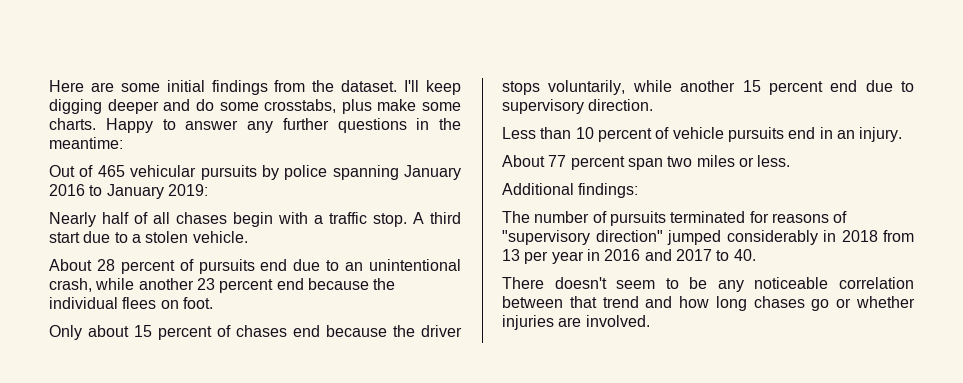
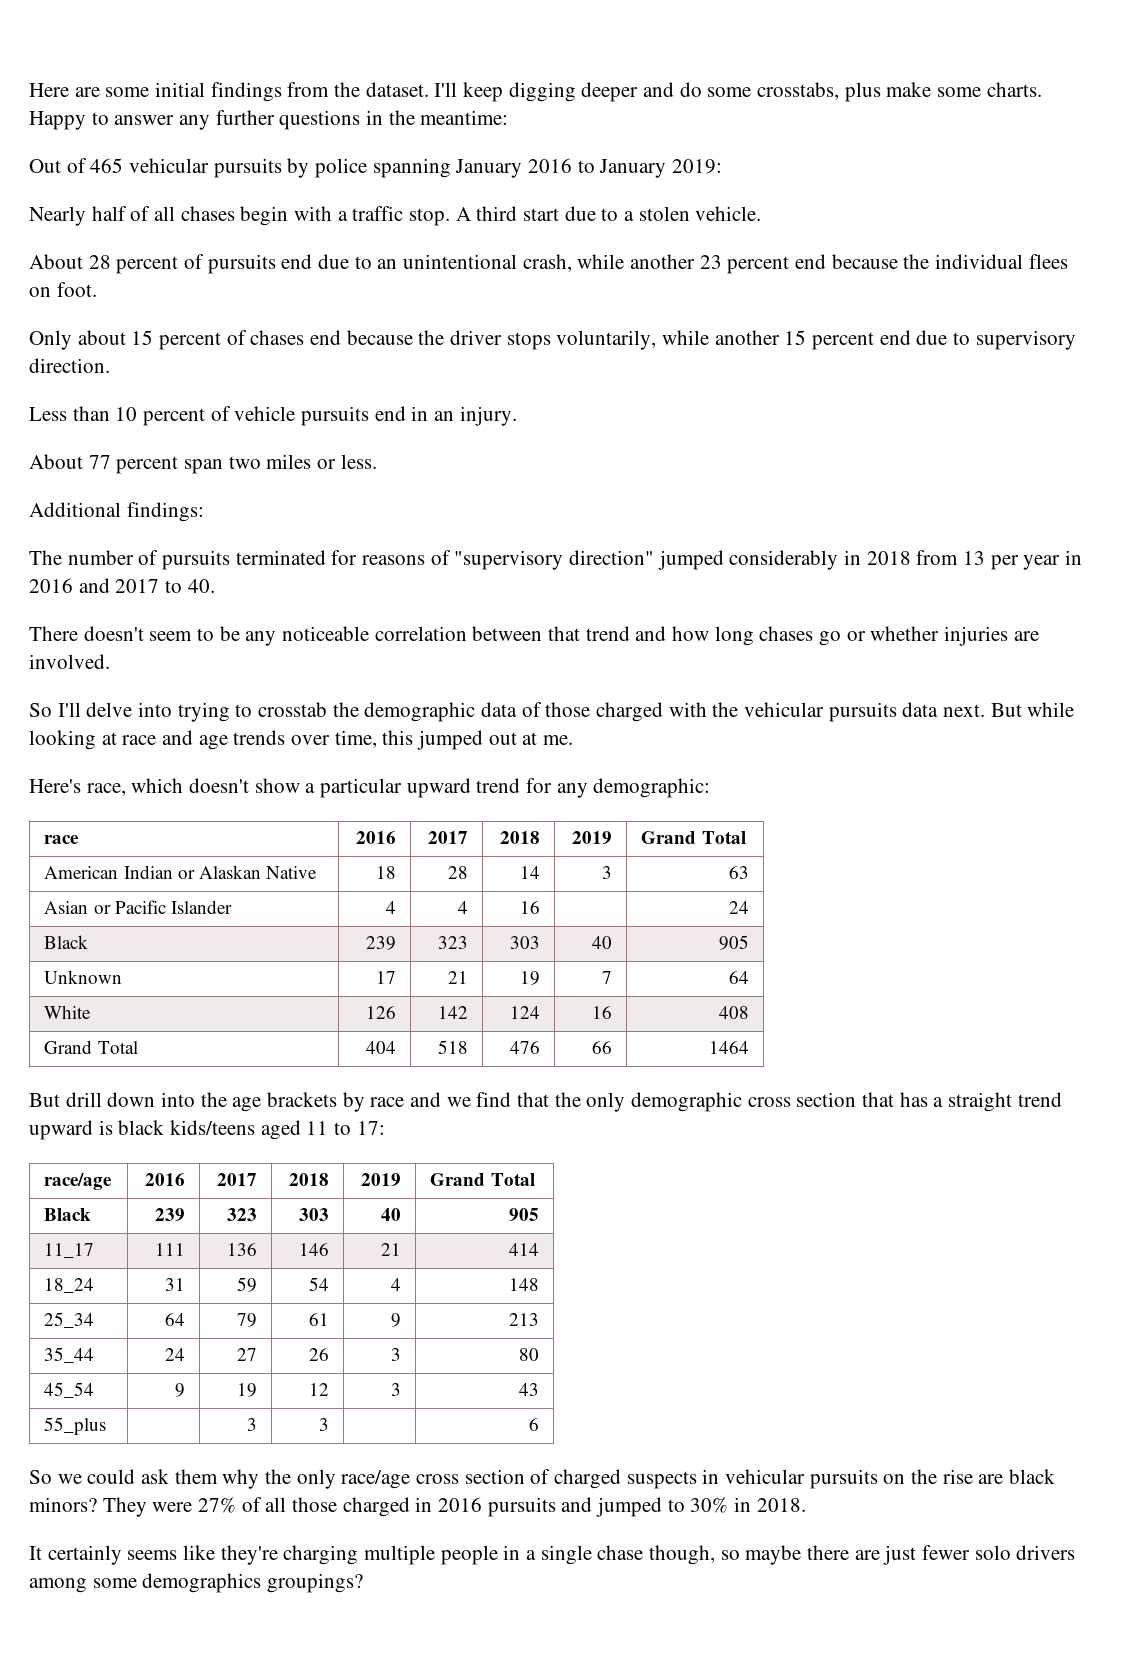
(650, 321) none -> [29,702,1075,722] [29,730,574,750] [29,778,711,798] [44,835,80,844] [355,831,396,844] [427,831,468,844] [499,831,540,844] [571,831,612,844] [641,831,746,844] [44,865,317,879] [375,866,396,879] [447,866,468,879] [519,866,540,879] [601,866,612,879] [728,866,749,879] [44,900,232,914] [385,901,396,914] [457,901,468,914] [519,901,540,914] [728,901,749,914] [44,935,89,949] [365,936,396,950] [437,936,468,949] [509,936,540,949] [591,936,612,949] [718,935,749,950] [44,970,123,984] [375,971,396,984] [447,971,468,984] [519,971,540,985] [601,971,612,984] [728,971,749,984] [44,1005,92,1019] [365,1006,396,1019] [437,1006,468,1019] [509,1006,540,1019] [591,1006,612,1019] [718,1006,749,1019] [44,1040,138,1054] [365,1041,396,1054] [437,1040,468,1054] [509,1041,540,1054] [591,1041,612,1054] [708,1041,749,1054] [29,1092,1062,1112] [29,1120,385,1140] [44,1173,113,1190] [144,1173,185,1186] [216,1173,257,1186] [288,1173,329,1186] [360,1173,401,1186] [430,1173,535,1186] [44,1208,92,1221] [154,1208,185,1221] [226,1208,257,1221] [298,1208,329,1221] [380,1208,401,1221] [508,1208,539,1221] [44,1243,95,1258] [154,1243,185,1256] [226,1243,257,1256] [298,1243,329,1256] [380,1243,401,1256] [508,1243,539,1256] [44,1278,95,1293] [164,1278,185,1291] [236,1277,257,1292] [308,1277,329,1291] [390,1278,401,1291] [508,1278,539,1291] [44,1312,95,1328] [164,1313,185,1326] [236,1313,257,1327] [308,1313,329,1326] [390,1313,401,1327] [508,1313,539,1326] [44,1347,95,1363] [164,1348,185,1361] [236,1348,257,1361] [308,1348,329,1361] [390,1348,401,1361] [518,1348,539,1361] [44,1382,95,1398] [174,1383,185,1397] [236,1383,257,1397] [308,1383,329,1396] [390,1383,401,1396] [518,1383,539,1396] [44,1417,107,1435] [246,1418,257,1431] [318,1418,329,1431] [528,1418,539,1431] [29,1469,1056,1489] [29,1497,806,1517] [29,1545,1076,1565] [29,1573,364,1593] // So I'll delve into trying to crosstab the demographic data of those charged with the vehicular pursuits data next. But while looking at race and age trends over time, this jumped out at me. // Here's race, which doesn't show a particular upward trend for any demographic: // race | 2016 | 2017 | 2018 | 2019 | Grand Total // American Indian or Alaskan Native | 18 | 28 | 14 | 3 | 63 // Asian or Pacific Islander | 4 | 4 | 16 | | 24 // Black | 239 | 323 | 303 | 40 | 905 // Unknown | 17 | 21 | 19 | 7 | 64 // White | 126 | 142 | 124 | 16 | 408 // Grand Total | 404 | 518 | 476 | 66 | 1464 // But drill down into the age brackets by race and we find that the only demographic cross section that has a straight trend upward is black kids/teens aged 11 to 17: // race/age | 2016 | 2017 | 2018 | 2019 | Grand Total // Black | 239 | 323 | 303 | 40 | 905 // 11_17 | 111 | 136 | 146 | 21 | 414 // 18_24 | 31 | 59 | 54 | 4 | 148 // 25_34 | 64 | 79 | 61 | 9 | 213 // 35_44 | 24 | 27 | 26 | 3 | 80 // 45_54 | 9 | 19 | 12 | 3 | 43 // 55_plus | | 3 | 3 | | 6 // So we could ask them why the only race/age cross section of charged suspects in vehicular pursuits on the rise are black minors? They were 27% of all those charged in 2016 pursuits and jumped to 30% in 2018. // It certainly seems like they're charging multiple people in a single chase though, so maybe there are just fewer solo drivers among some demographics groupings?

